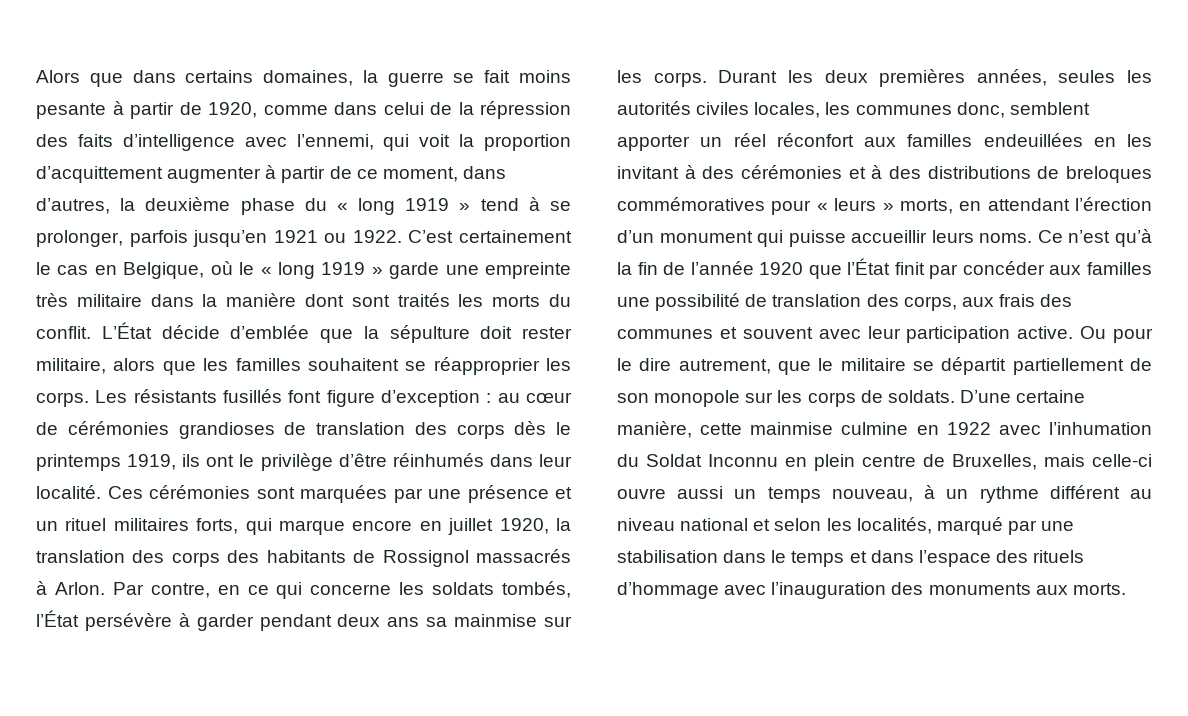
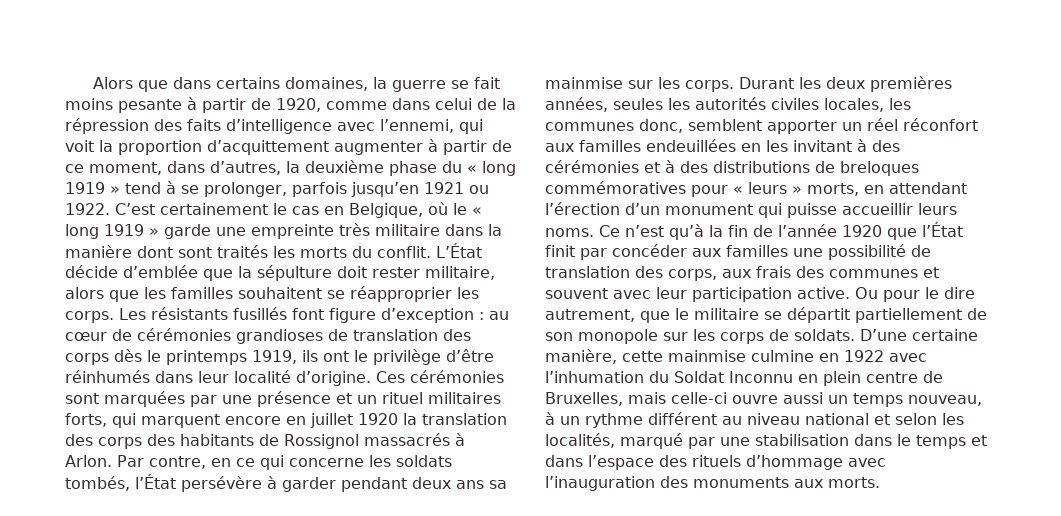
[36,485,101,499] localité. -> [234,370,371,386] localité d’origine.
[279,520,345,535] marque -> [141,414,220,428] marquent
[499,518,549,534] 1920, -> [358,413,398,425] 1920

